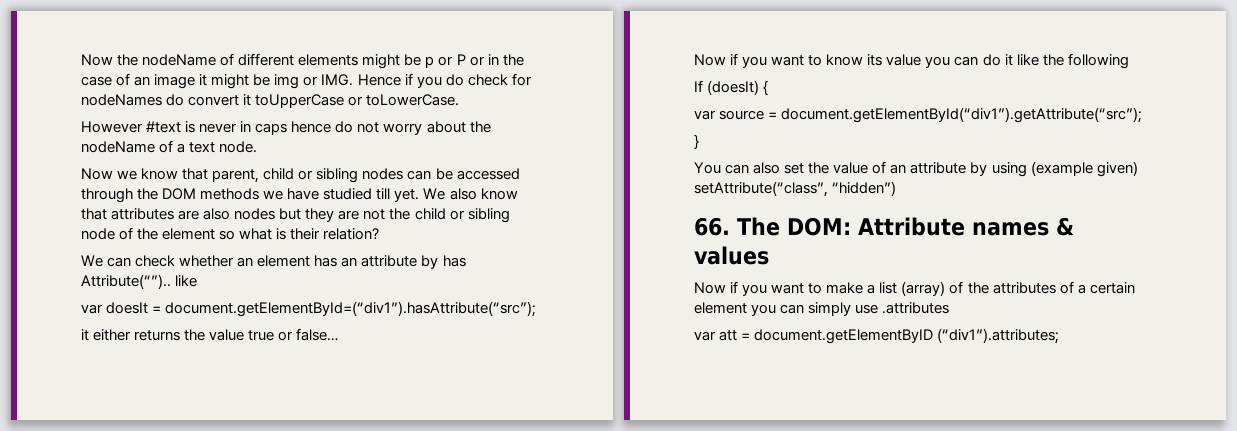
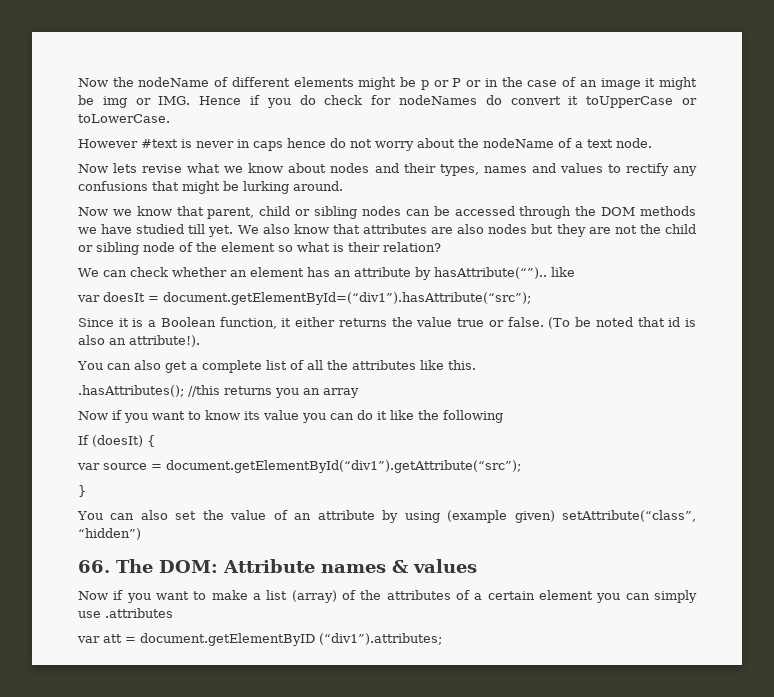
(258, 147) none -> [78,163,697,176] [78,181,343,194] // Now lets revise what we know about nodes and their types, names and values to rectify any confusions that might be lurking around.
[442,255,466,267] [81,274,171,289] has Attribute(“”).. -> [433,267,547,279] hasAttribute(“”)..
(537, 309) none -> [78,317,277,329] Since it is a Boolean function,
[296,328,339,341] false… -> [507,317,696,329] [78,335,200,347] [77,360,476,373] [78,385,359,398] false. (To be noted that id is also an attribute!). // You can also get a complete list of all the attributes like this. // .hasAttributes(); //this returns you an array

